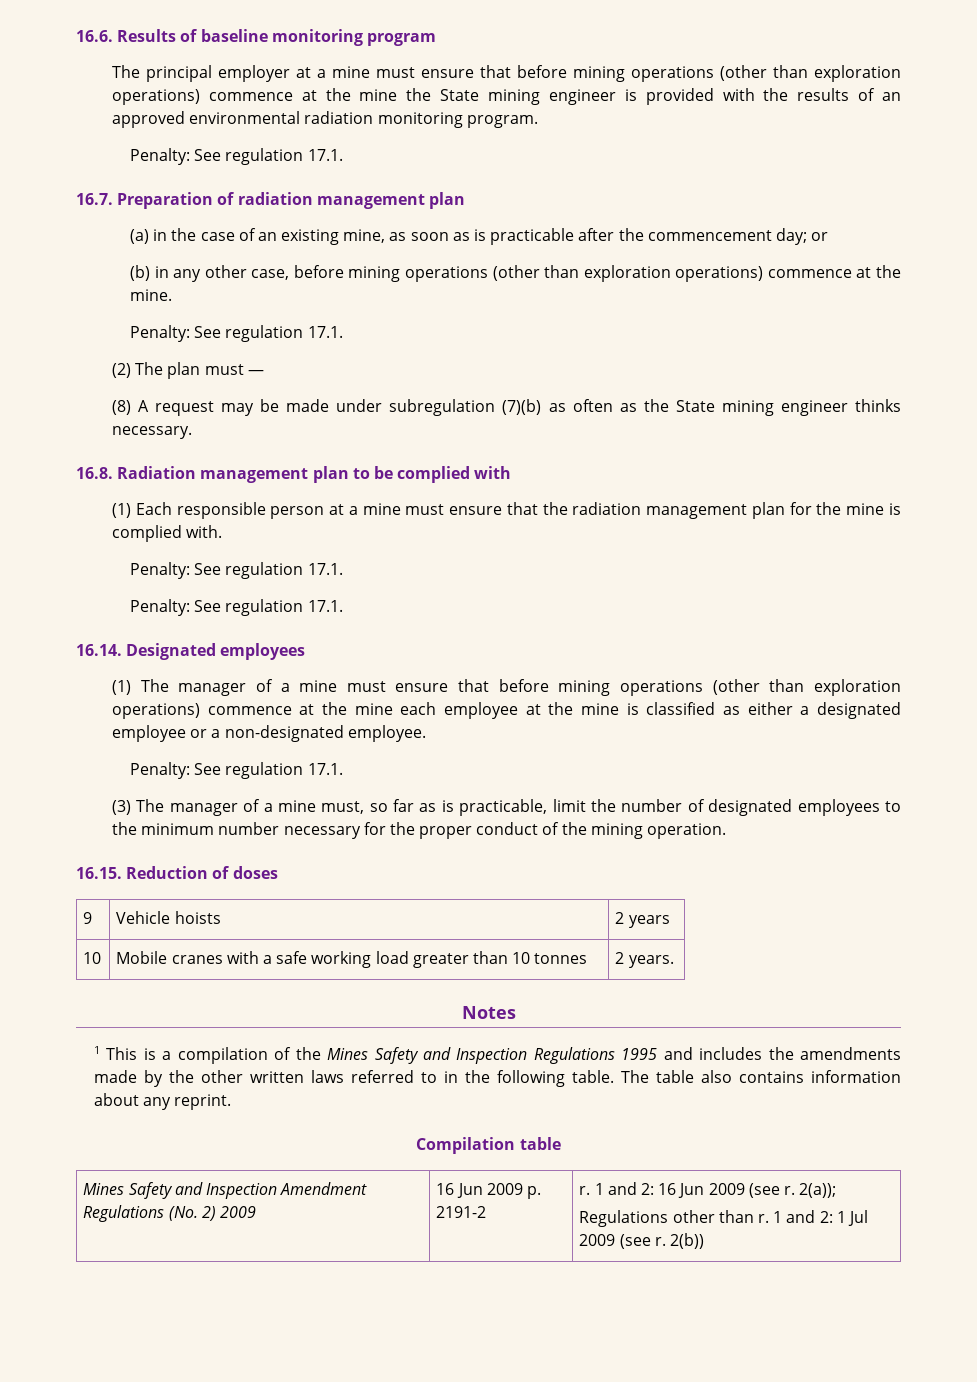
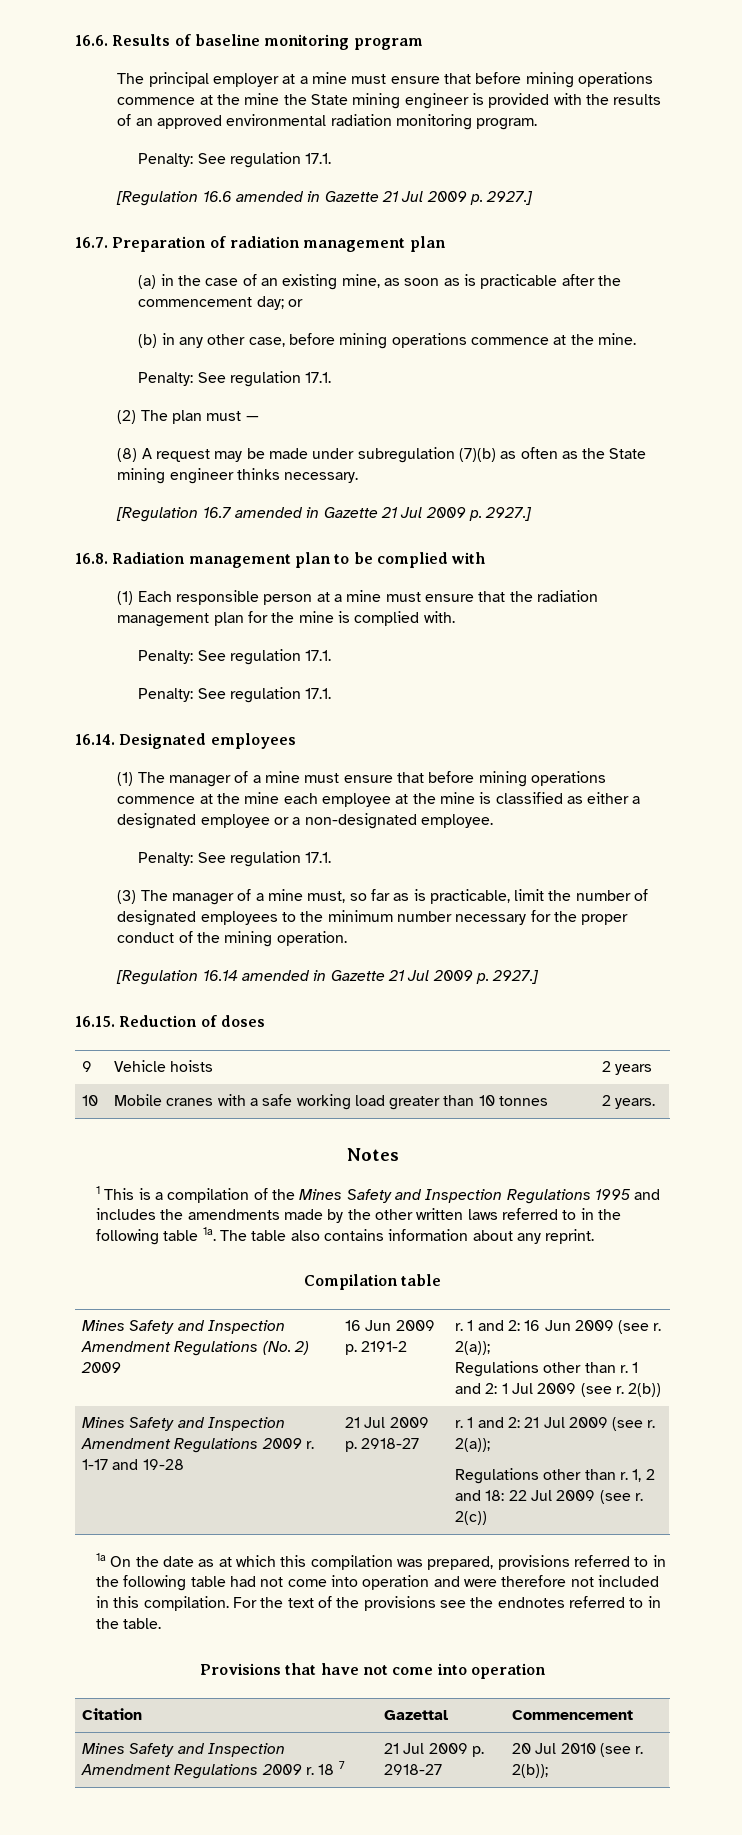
[719,65,901,82] [111,89,200,105] (other than exploration operations) -> (653, 79) none
(343, 155) none -> [116,191,534,206] // [Regulation 16.6 amended in Gazette 21 Jul 2009 p. 2927.]
[492,265,764,282] (other than exploration operations) -> (467, 340) none
(192, 432) none -> [116,507,533,522] // [Regulation 16.7 amended in Gazette 21 Jul 2009 p. 2927.]
[712,679,901,696] [111,703,200,719] (other than exploration operations) -> (606, 778) none
(727, 831) none -> [116,970,540,985] // [Regulation 16.14 amended in Gazette 21 Jul 2009 p. 2927.]
[571,1070,614,1083] table. -> [163,1227,216,1241] table 1a.
(704, 1241) none -> [81,1417,285,1431] [80,1438,314,1453] [81,1459,184,1470] [344,1417,429,1428] [344,1438,420,1452] [454,1417,656,1431] [454,1438,490,1452] [454,1468,655,1484] [454,1490,643,1504] [454,1511,487,1525] [96,1553,666,1570] [96,1575,659,1591] [96,1596,661,1611] [96,1618,162,1629] [200,1663,546,1679] [81,1708,142,1720] [383,1710,448,1720] [511,1710,633,1720] [81,1743,285,1757] [80,1761,345,1779] [383,1743,484,1757] [383,1764,442,1775] [511,1743,644,1757] [511,1764,548,1778] // Mines Safety and Inspection Amendment Regulations 2009 r. 1-17 and 19-28 | 21 Jul 2009 p. 2918-27 | r. 1 and 2: 21 Jul 2009 (see r. 2(a)); // Regulations other than r. 1, 2 and 18: 22 Jul 2009 (see r. 2(c)) // 1a On the date as at which this compilation was prepared, provisions referred to in the following table had not come into operation and were therefore not included in this compilation. For the text of the provisions see the endnotes referred to in the table. // Provisions that have not come into operation // Citation | Gazettal | Commencement // Mines Safety and Inspection Amendment Regulations 2009 r. 18 7 | 21 Jul 2009 p. 2918-27 | 20 Jul 2010 (see r. 2(b));

